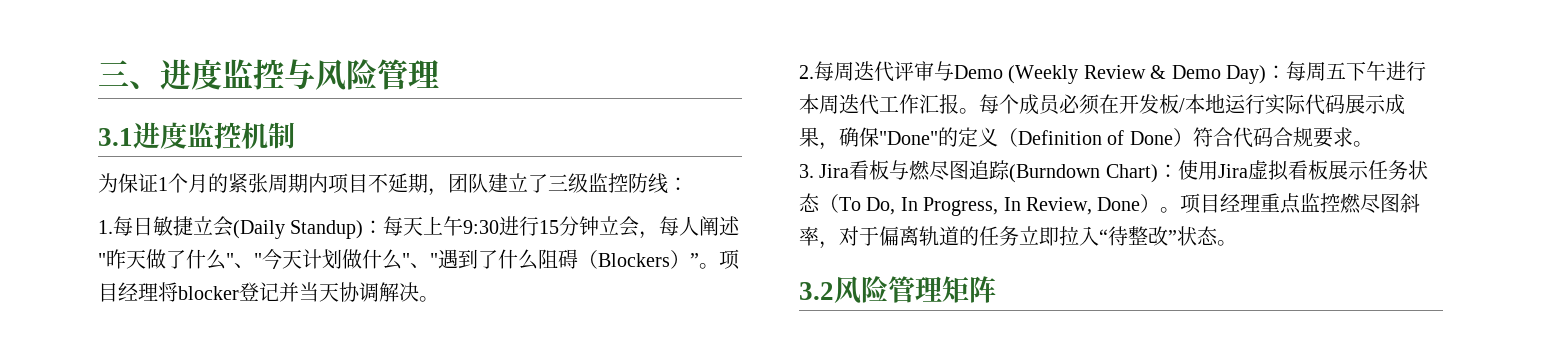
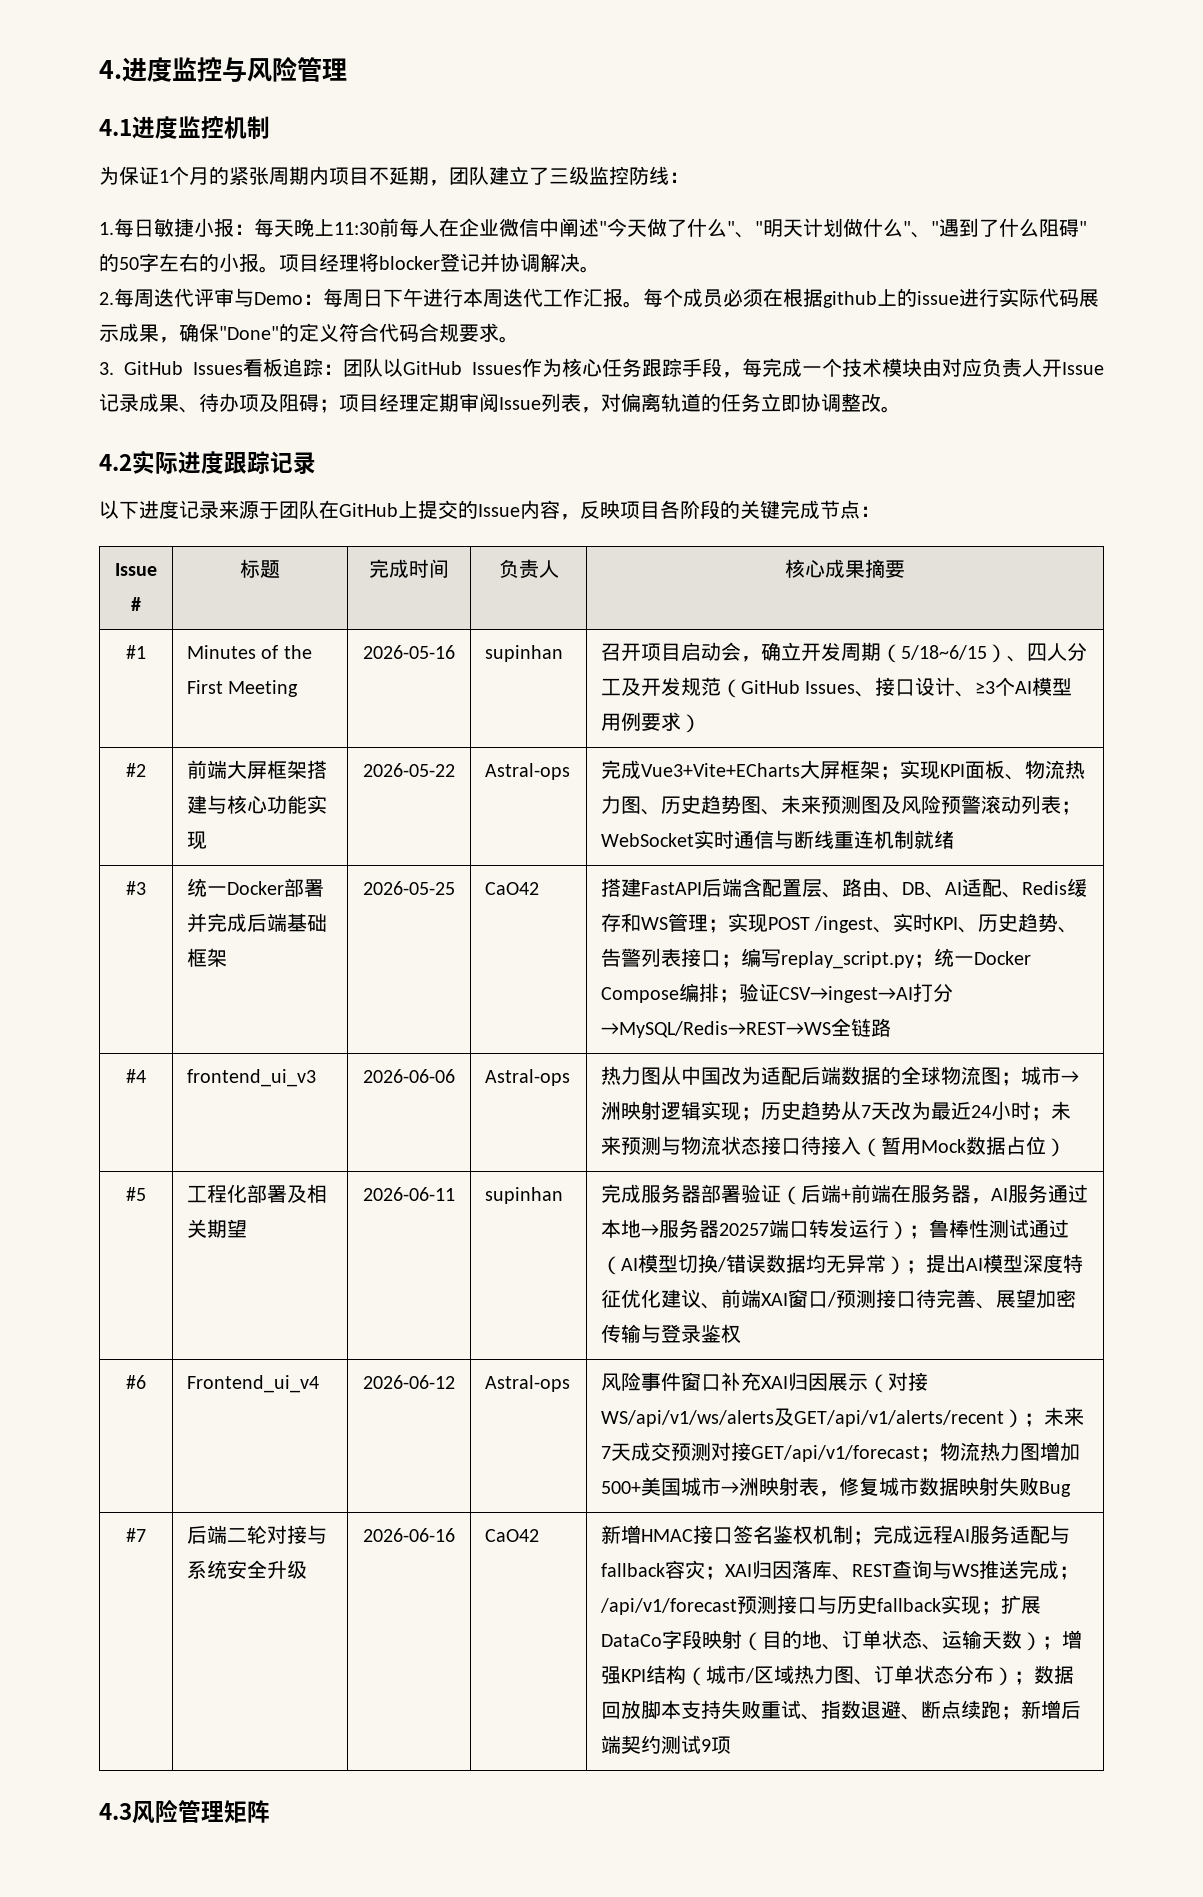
[98,60,160,90] 三、 -> [99,60,122,79] 4.
[98,128,133,146] 3.1 -> [99,119,132,136] 4.1
[193,216,700,239] 立会(Daily Standup)：每天上午9:30进行15分钟立会，每人 -> [194,218,559,237] 小报：每天晚上11:30前每人在企业微信中
[106,249,126,269] 昨 -> [607,218,627,237] 今
[262,249,282,270] 今 -> [763,219,783,237] 明
[578,250,699,269] （Blockers）” -> [1079,221,1087,235] [99,253,259,272] "的50字左右的小报
[299,282,339,302] 当天 -> (500, 263) none
[1008,61,1346,84] (Weekly Review & Demo Day)：每周五 -> [303,288,383,307] ：每周日
[1119,94,1246,114] 开发板/本地运 -> [783,288,979,308] 根据github上的issue进
[998,128,1193,147] （Definition of Done） -> (339, 333) none
[819,160,1428,183] [799,193,1421,216] [799,226,879,249] Jira看板与燃尽图追踪(Burndown Chart)：使用Jira虚拟看板展示任务状态（To Do, In Progress, In Review, Done）。项目经理重点监控燃尽图斜率，对于 -> [123,358,1104,378] [99,393,621,413] GitHub Issues看板追踪：团队以GitHub Issues作为核心任务跟踪手段，每完成一个技术模块由对应负责人开Issue记录成果、待办项及阻碍；项目经理定期审阅Issue列表，对
[1059,226,1237,246] [799,282,834,300] 拉入“待整改”状态。 // 3.2 -> [801,393,901,413] [99,450,316,475] [99,500,880,520] [115,563,157,576] [131,597,141,611] [240,559,280,578] [369,559,449,578] [498,559,559,579] [785,559,905,578] [126,645,146,659] [186,645,312,659] [186,680,299,697] [363,645,455,659] [484,645,563,662] [600,642,1087,663] [600,677,1073,698] [600,712,701,733] [126,763,146,777] [186,760,327,779] [186,795,327,814] [186,831,207,850] [363,763,455,777] [484,763,570,780] [600,760,1085,780] [600,795,1081,815] [600,830,954,849] [126,881,146,895] [186,878,324,897] [186,913,327,933] [186,948,227,967] [363,881,455,895] [484,882,539,895] [600,878,1087,898] [600,913,1079,933] [600,948,1031,969] [600,983,953,1003] [600,1018,891,1038] [126,1069,146,1083] [186,1069,316,1087] [363,1069,455,1083] [484,1069,570,1086] [600,1066,1079,1086] [600,1101,1071,1121] [600,1136,1066,1157] [126,1187,146,1201] [186,1184,327,1203] [186,1219,247,1238] [363,1187,455,1201] [484,1187,563,1204] [600,1184,1088,1205] [600,1219,1069,1240] [600,1254,1083,1275] [600,1289,1076,1309] [600,1324,741,1343] [126,1375,146,1389] [186,1375,319,1393] [363,1375,455,1389] [484,1375,570,1392] [600,1372,928,1393] [600,1407,1084,1428] [600,1442,1080,1462] [600,1477,1071,1497] [126,1528,146,1542] [186,1525,327,1544] [186,1560,307,1579] [363,1528,455,1542] [484,1529,539,1542] [600,1525,1070,1545] [600,1560,1079,1580] [599,1595,1041,1615] [600,1630,1082,1651] [600,1665,1074,1686] [600,1700,1081,1720] [600,1735,731,1754] [99,1803,132,1820] 协调整改。 // 4.2实际进度跟踪记录 // 以下进度记录来源于团队在GitHub上提交的Issue内容，反映项目各阶段的关键完成节点： // Issue # | 标题 | 完成时间 | 负责人 | 核心成果摘要 // #1 | Minutes of the First Meeting | 2026-05-16 | supinhan | 召开项目启动会，确立开发周期（5/18~6/15）、四人分工及开发规范（GitHub Issues、接口设计、≥3个AI模型用例要求） // #2 | 前端大屏框架搭建与核心功能实现 | 2026-05-22 | Astral-ops | 完成Vue3+Vite+ECharts大屏框架；实现KPI面板、物流热力图、历史趋势图、未来预测图及风险预警滚动列表；WebSocket实时通信与断线重连机制就绪 // #3 | 统一Docker部署并完成后端基础框架 | 2026-05-25 | CaO42 | 搭建FastAPI后端含配置层、路由、DB、AI适配、Redis缓存和WS管理；实现POST /ingest、实时KPI、历史趋势、告警列表接口；编写replay_script.py；统一Docker Compose编排；验证CSV→ingest→AI打分→MySQL/Redis→REST→WS全链路 // #4 | frontend_ui_v3 | 2026-06-06 | Astral-ops | 热力图从中国改为适配后端数据的全球物流图；城市→洲映射逻辑实现；历史趋势从7天改为最近24小时；未来预测与物流状态接口待接入（暂用Mock数据占位） // #5 | 工程化部署及相关期望 | 2026-06-11 | supinhan | 完成服务器部署验证（后端+前端在服务器，AI服务通过本地→服务器20257端口转发运行）；鲁棒性测试通过（AI模型切换/错误数据均无异常）；提出AI模型深度特征优化建议、前端XAI窗口/预测接口待完善、展望加密传输与登录鉴权 // #6 | Frontend_ui_v4 | 2026-06-12 | Astral-ops | 风险事件窗口补充XAI归因展示（对接WS/api/v1/ws/alerts及GET/api/v1/alerts/recent）；未来7天成交预测对接GET/api/v1/forecast；物流热力图增加500+美国城市→洲映射表，修复城市数据映射失败Bug // #7 | 后端二轮对接与系统安全升级 | 2026-06-16 | CaO42 | 新增HMAC接口签名鉴权机制；完成远程AI服务适配与fallback容灾；XAI归因落库、REST查询与WS推送完成；/api/v1/forecast预测接口与历史fallback实现；扩展DataCo字段映射（目的地、订单状态、运输天数）；增强KPI结构（城市/区域热力图、订单状态分布）；数据回放脚本支持失败重试、指数退避、断点续跑；新增后端契约测试9项 // 4.3

